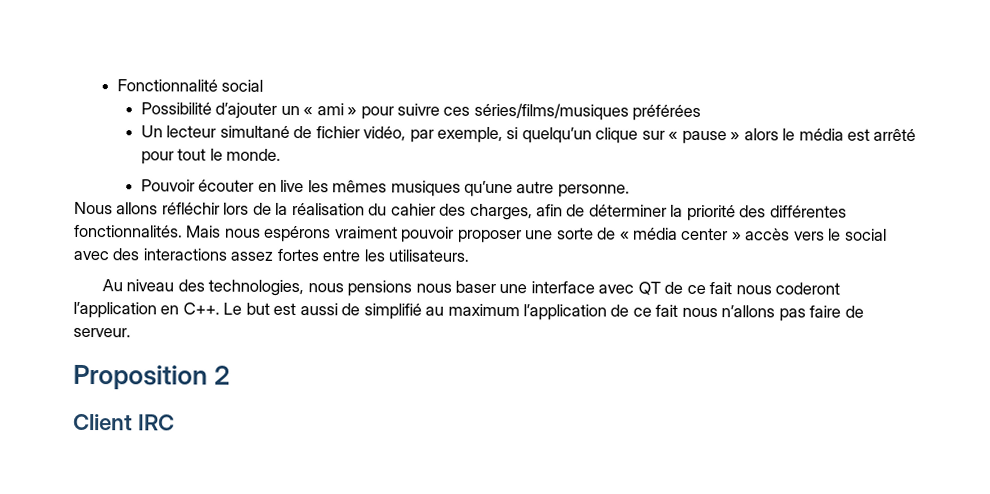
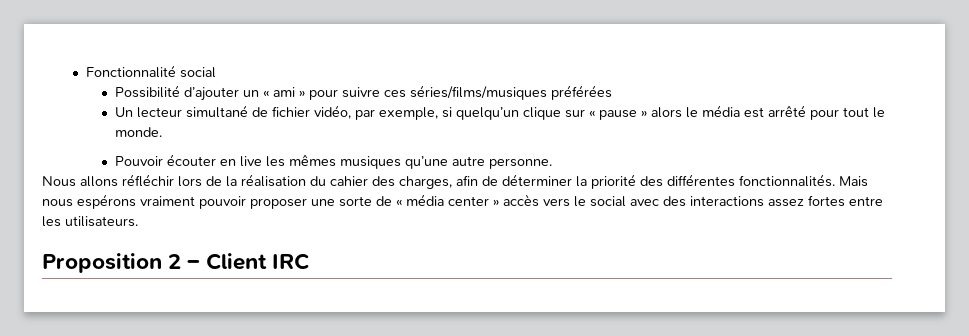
[101,279,841,297] [73,301,864,322] [73,327,131,338] // Au niveau des technologies, nous pensions nous baser une interface avec QT de ce fait nous coderont l’application en C++. Le but est aussi de simplifié au maximum l’application de ce fait nous n’allons pas faire de serveur. -> (138, 221) none
(231, 375) // -> [187,260,201,269] –

